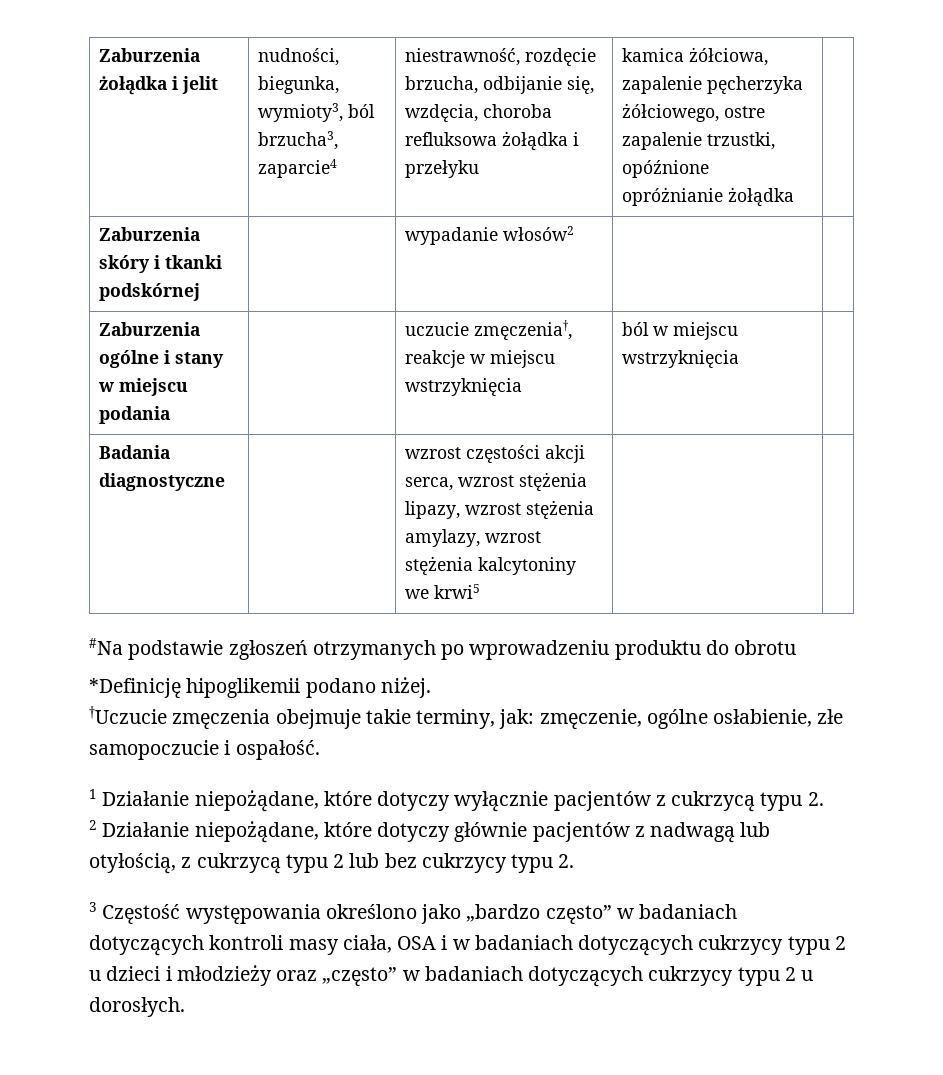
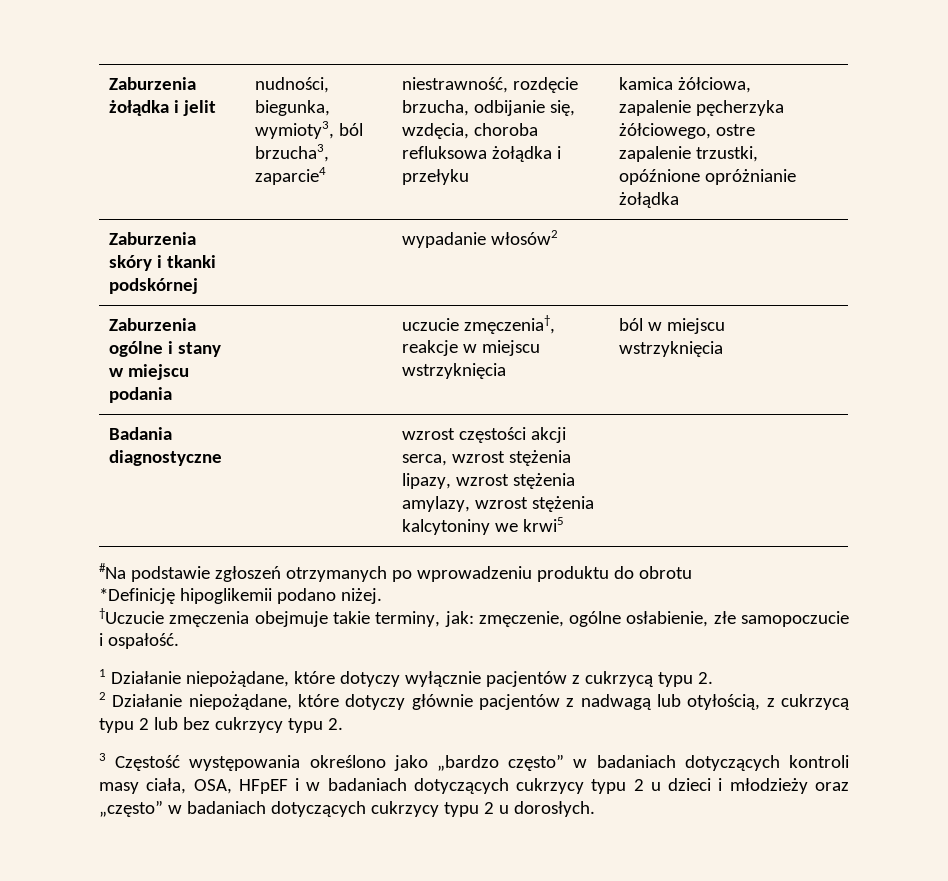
[397,936,437,950] OSA -> [193,779,288,794] OSA, HFpEF

